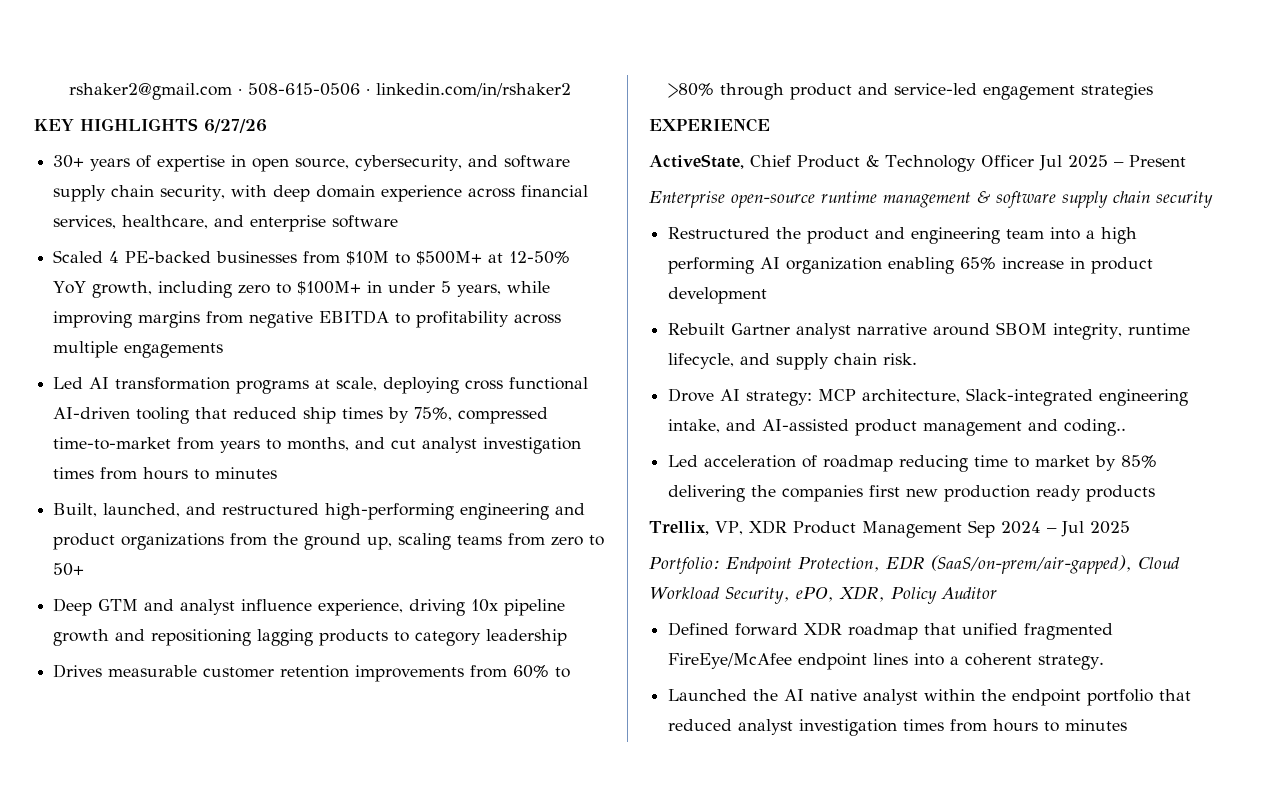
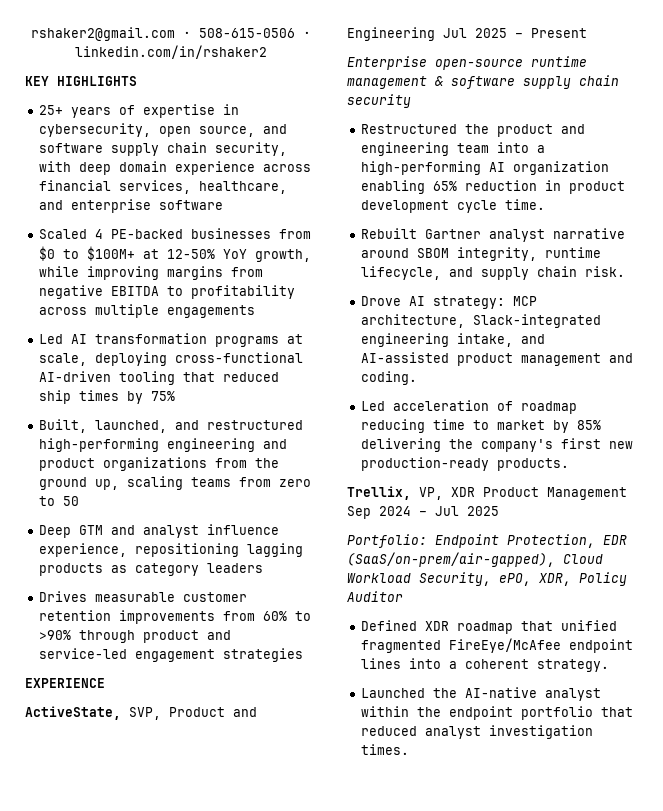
[204,119,267,133] [53,155,85,168] 6/27/26 // 30+ -> [38,105,63,115] // 25+
(247, 161) none -> [38,123,151,137] cybersecurity,
[355,155,463,171] cybersecurity, -> (255, 131) none
[346,251,483,265] $10M to $500M+ -> [38,246,135,261] $0 to $100M+
[158,281,502,298] including zero to $100M+ in under 5 years, -> (311, 255) none
[465,377,589,390] cross functional -> [174,352,303,363] cross-functional
[414,407,549,424] [53,437,582,454] [53,467,278,480] 75%, compressed time-to-market from years to months, and cut analyst investigation times from hours to minutes -> [150,391,175,401] 75%
[53,563,85,576] 50+ -> [62,496,79,506] 50
[409,599,566,616] [53,629,568,646] driving 10x pipeline growth and repositioning lagging products to category leadership -> [134,543,303,557] [38,563,263,576] repositioning lagging products as category leaders
[668,83,715,98] >80% -> [38,630,71,640] >90%
[750,155,1034,172] Chief Product & Technology Officer -> [129,707,257,720] [347,27,435,41] SVP, Product and Engineering
[1101,227,1138,244] [668,257,755,274] high performing -> [360,161,481,175] high-performing
[1002,257,1065,269] increase -> [464,180,537,191] reduction
(768, 295) none -> [456,199,545,213] cycle time.
[1064,419,1127,436] coding.. -> [360,371,417,385] coding.
[782,485,864,502] companies -> [480,439,553,452] company's
[944,485,1156,502] production ready products -> [360,457,569,471] production-ready products.
[735,623,799,636] forward -> (417, 625) none
[784,689,858,701] AI native -> [464,687,537,698] AI-native
[903,719,1128,732] times from hours to minutes -> [360,744,409,755] times.

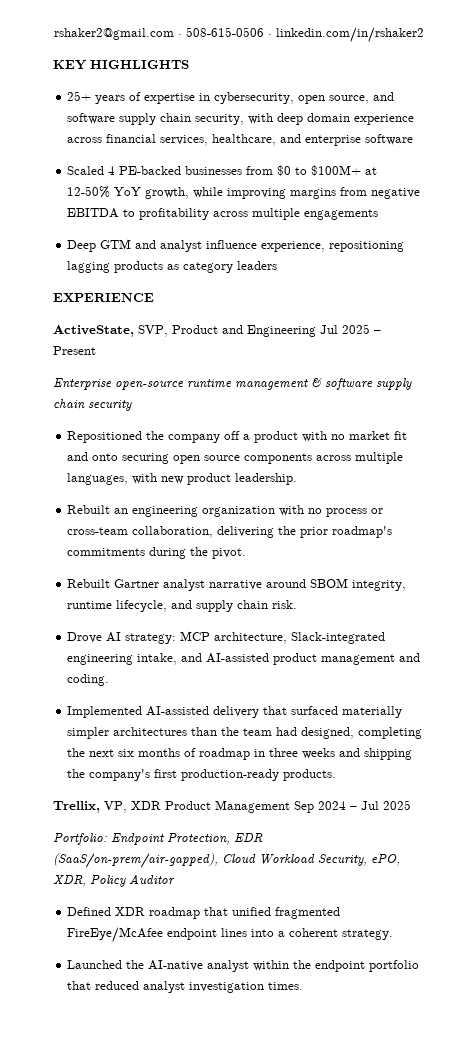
[38,333,303,347] [38,352,303,366] [38,371,279,385] [38,390,175,404] [38,419,303,433] [38,438,287,452] [38,457,279,471] [38,476,311,490] [38,496,79,506] // Led AI transformation programs at scale, deploying cross-functional AI-driven tooling that reduced ship times by 75% // Built, launched, and restructured high-performing engineering and product organizations from the ground up, scaling teams from zero to 50 -> (379, 214) none
[38,591,247,602] [38,610,311,624] [38,630,231,643] [38,648,303,662] // Drives measurable customer retention improvements from 60% to >90% through product and service-led engagement strategies -> (278, 265) none
[360,124,585,137] [360,142,545,156] [360,161,609,175] [360,180,625,194] [360,199,545,213] Restructured the product and engineering team into a high-performing AI organization enabling 65% reduction in product development cycle time. -> [67,431,408,443] [67,452,404,464] [67,473,298,485] [67,505,384,517] [67,526,393,538] [67,547,247,559] Repositioned the company off a product with no market fit and onto securing open source components across multiple languages, with new product leadership. // Rebuilt an engineering organization with no process or cross-team collaboration, delivering the prior roadmap's commitments during the pivot.
[360,400,577,414] [360,419,601,433] [360,438,441,452] Led acceleration of roadmap reducing time to market by 85% delivering -> [67,706,403,718] [67,727,423,739] [67,748,413,760] Implemented AI-assisted delivery that surfaced materially simpler architectures than the team had designed, completing the next six months of roadmap in three weeks and shipping
[608,441,633,449] new -> (178, 773) none

